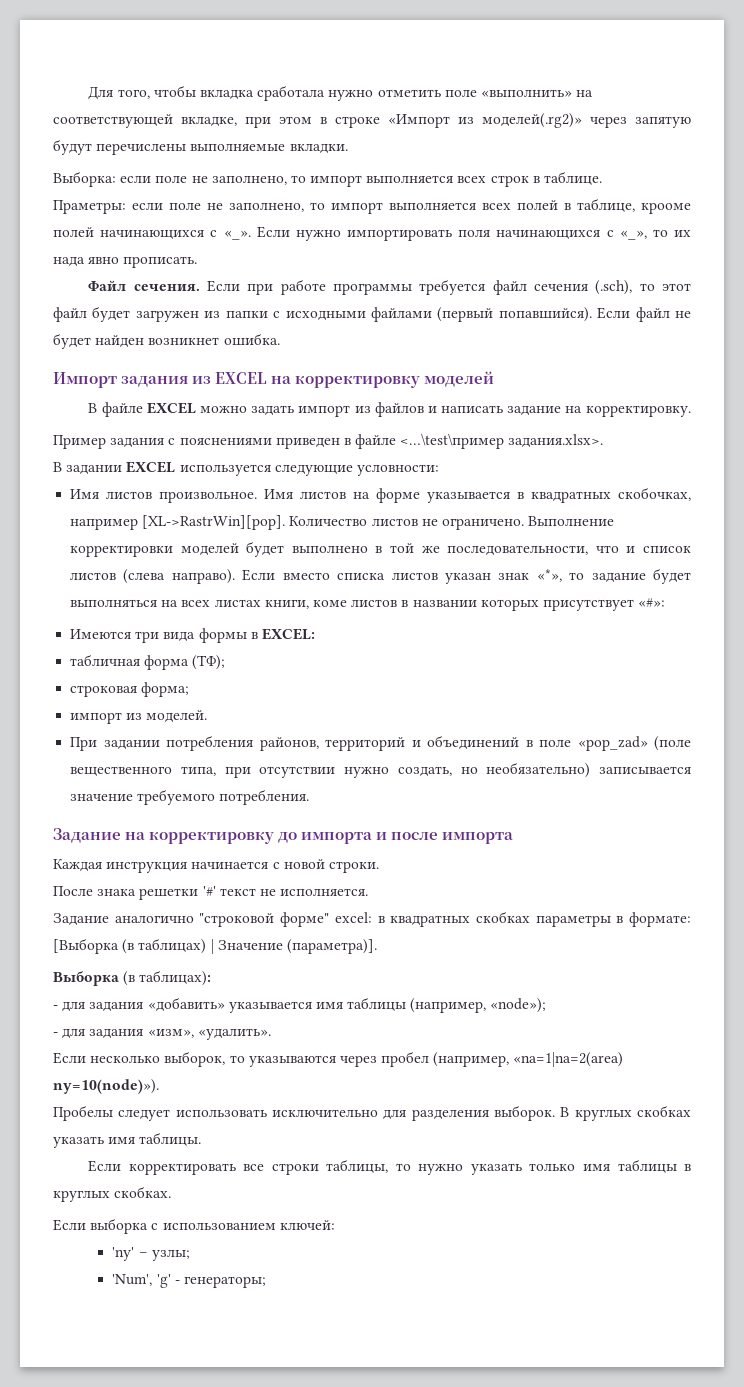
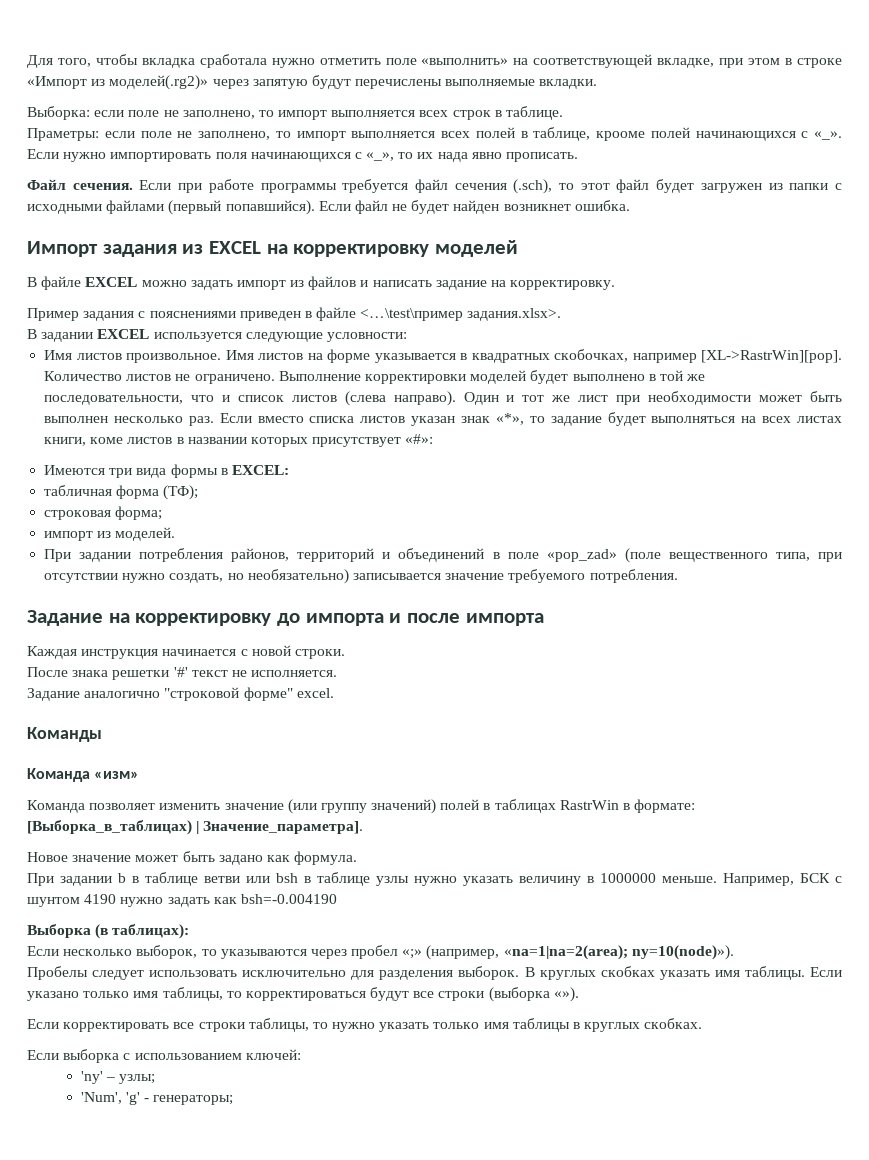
(235, 576) none -> [463,391,842,405] [44,416,214,426] Один и тот же лист при необходимости может быть выполнен несколько раз.
[334,911,691,927] [53,938,377,954] [53,970,212,986] [53,997,547,1013] [53,1028,271,1040] excel: в квадратных скобках параметры в формате: [Выборка (в таблицах) | Значение (параметра)]. // Выборка (в таблицах): // - для задания «добавить» указывается имя таблицы (например, «node»); // - для задания «изм», «удалить». -> [296,688,334,698] [27,727,102,742] [27,768,140,782] [27,799,696,814] [27,820,364,835] [27,851,358,865] [27,872,842,886] [27,894,337,907] [27,924,190,939] excel. // Команды // Команда «изм» // Команда позволяет изменить значение (или группу значений) полей в таблицах RastrWin в формате: [Выборка_в_таблицах) | Значение_параметра]. // Новое значение может быть задано как формула. // При задании b в таблице ветви или bsh в таблице узлы нужно указать величину в 1000000 меньше. Например, БСК с шунтом 4190 нужно задать как bsh=-0.004190 // Выборка (в таблицах):
[433,1052,624,1067] (например, «na=1|na=2(area) -> [402,945,628,960] «;» (например, «na=1|na=2(area);
(202, 1139) none -> [810,967,843,977] [27,987,579,1002] Если указано только имя таблицы, то корректироваться будут все строки (выборка «»).

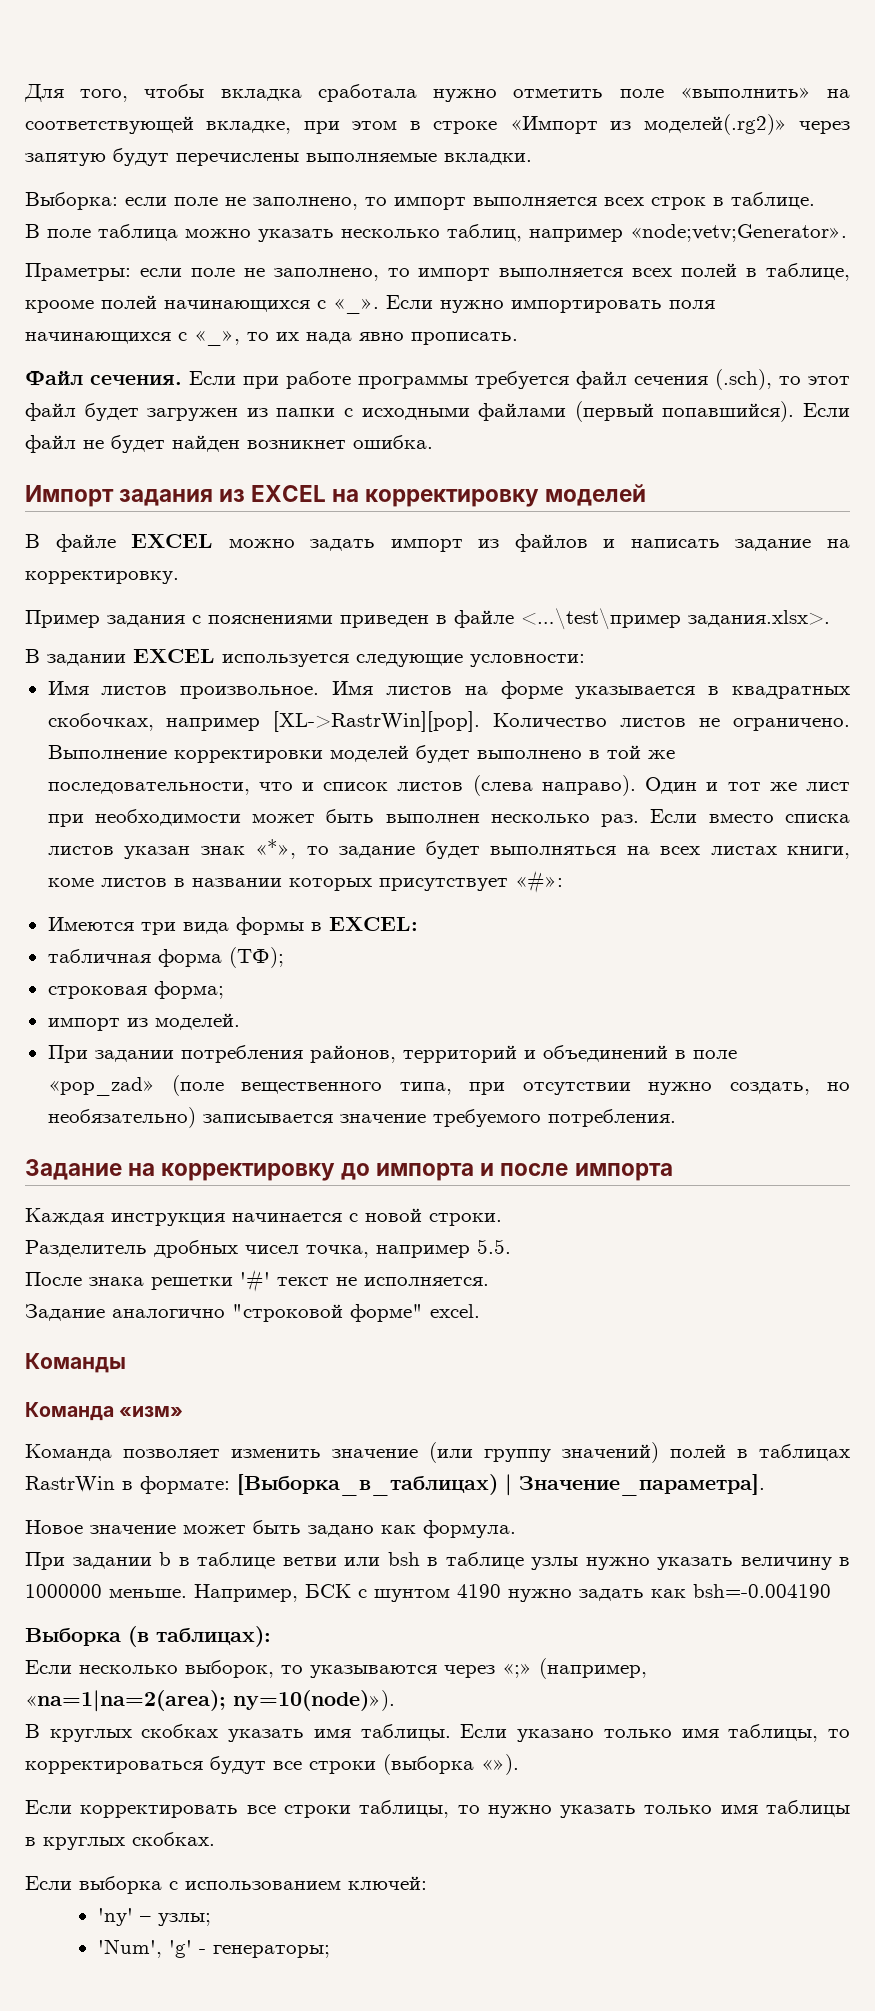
(564, 113) none -> [25,224,847,242] // В поле таблица можно указать несколько таблиц, например «node;vetv;Generator».
(345, 654) none -> [25,1239,511,1258] // Разделитель дробных чисел точка, например 5.5.
[351,945,399,959] пробел -> (495, 1671) none
[27,966,520,980] Пробелы следует использовать исключительно для разделения выборок. -> (395, 1700) none

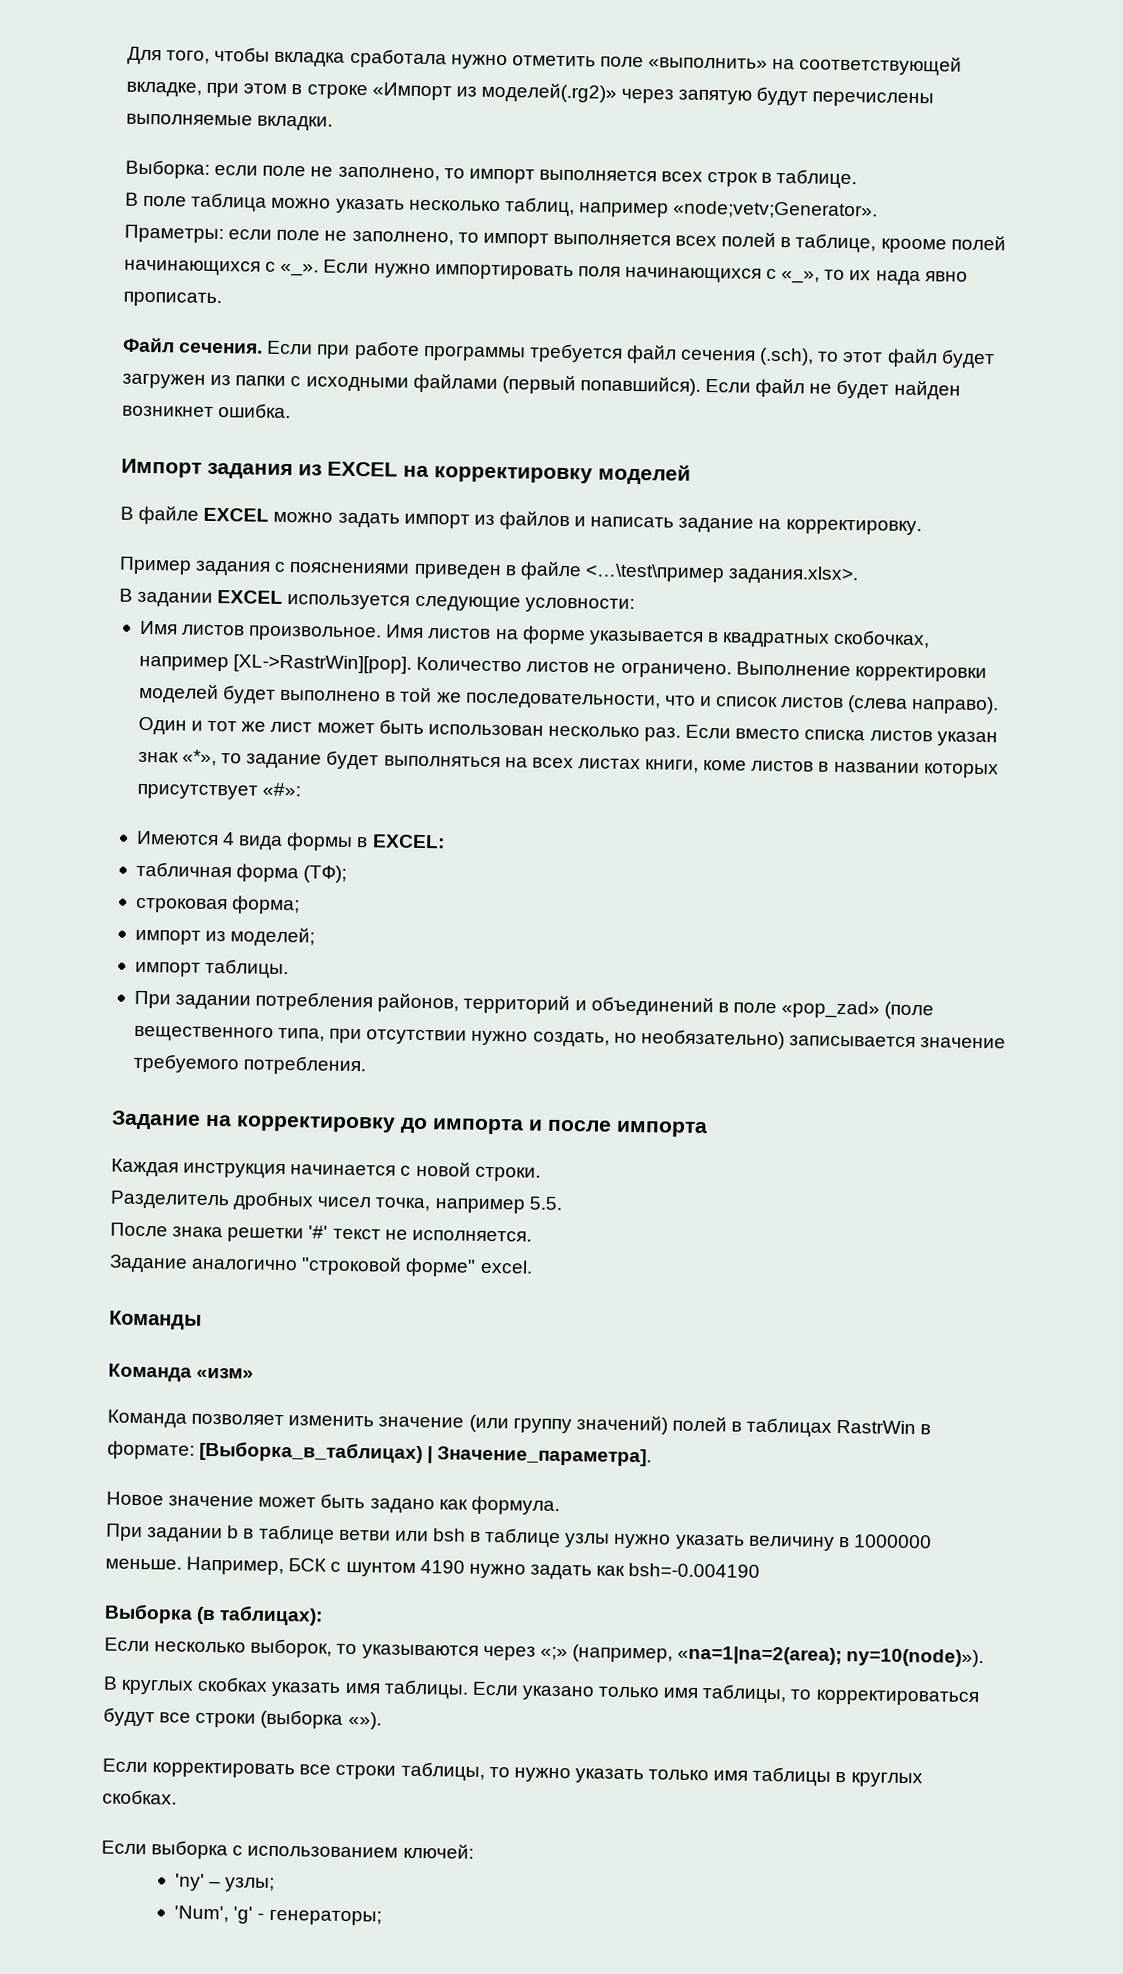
[47,809,480,827] при необходимости может быть выполнен -> [316,719,544,736] может быть использован
[140,922,176,935] три -> [222,832,236,846] 4
[154,1013,240,1030] моделей. -> [230,927,316,947] [134,958,290,979] моделей; // импорт таблицы.

